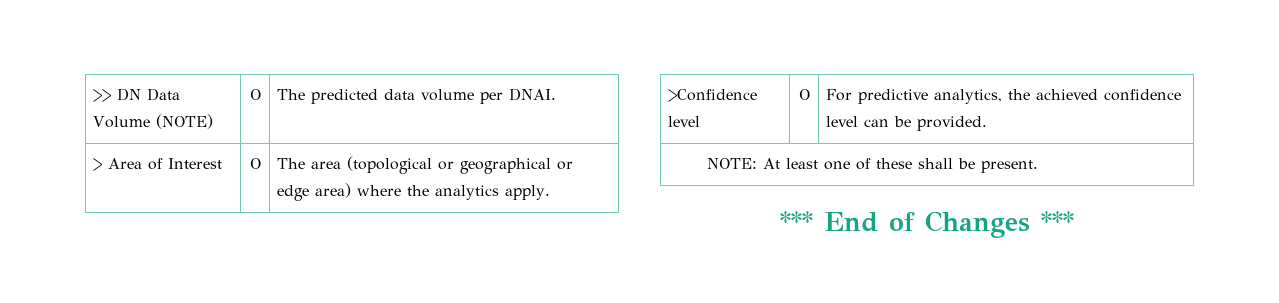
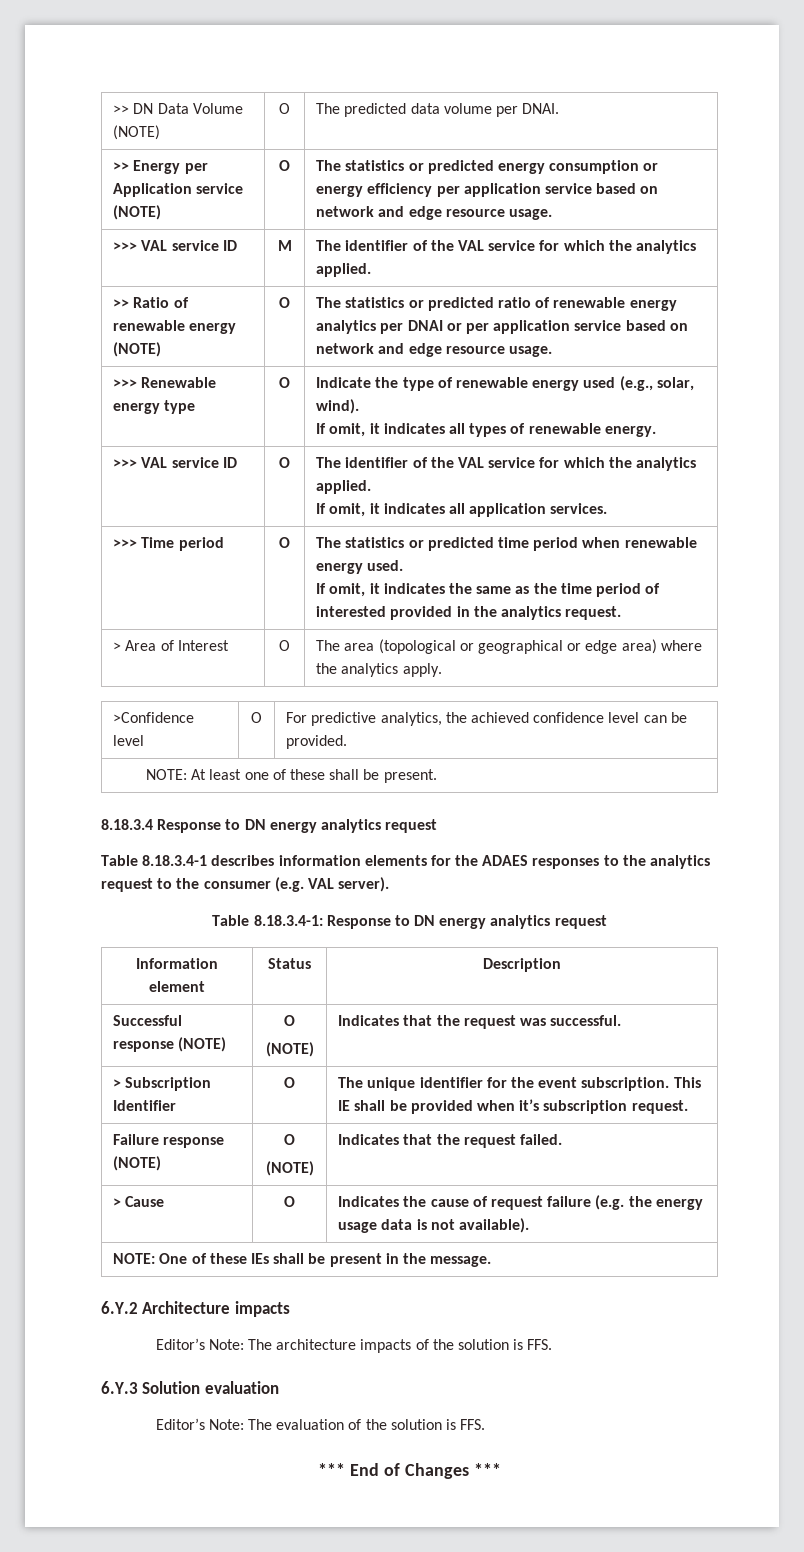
(557, 94) none -> [113,160,208,174] [113,183,244,197] [113,205,162,220] [279,160,290,171] [316,160,659,174] [316,183,659,197] [316,206,552,220] [113,240,237,251] [277,240,292,251] [316,240,696,254] [316,263,372,277] [113,297,189,308] [113,320,237,334] [113,342,162,357] [279,297,290,308] [316,297,677,311] [316,320,688,334] [316,343,552,357] [113,377,217,388] [113,400,196,414] [279,377,290,388] [316,376,694,391] [316,399,360,414] [316,423,656,437] [113,457,237,468] [279,457,290,468] [316,457,696,471] [316,480,372,494] [316,503,608,517] [113,537,224,551] [279,537,290,548] [316,537,697,551] [316,560,404,574] [316,583,661,597] [316,606,622,620] // >> Energy per Application service (NOTE) | O | The statistics or predicted energy consumption or energy efficiency per application service based on network and edge resource usage. // >>> VAL service ID | M | The identifier of the VAL service for which the analytics applied. // >> Ratio of renewable energy (NOTE) | O | The statistics or predicted ratio of renewable energy analytics per DNAI or per application service based on network and edge resource usage. // >>> Renewable energy type | O | Indicate the type of renewable energy used (e.g., solar, wind). // If omit, it indicates all types of renewable energy. // >>> VAL service ID | O | The identifier of the VAL service for which the analytics applied. // If omit, it indicates all application services. // >>> Time period | O | The statistics or predicted time period when renewable energy used. // If omit, it indicates the same as the time period of interested provided in the analytics request.
(1039, 166) none -> [101,819,438,833] [101,855,711,869] [101,877,390,892] [212,915,607,929] [136,958,218,969] [149,981,205,992] [268,958,311,969] [483,958,561,972] [113,1015,183,1026] [113,1037,227,1052] [284,1015,295,1026] [265,1042,314,1057] [338,1015,622,1029] [113,1077,212,1091] [113,1100,177,1111] [284,1077,295,1088] [338,1077,701,1091] [338,1099,688,1114] [113,1134,225,1148] [113,1156,162,1171] [284,1134,295,1145] [265,1161,314,1176] [338,1134,562,1148] [113,1196,165,1207] [284,1196,295,1207] [338,1195,703,1210] [338,1218,529,1233] [113,1253,492,1267] [101,1301,290,1317] [155,1338,553,1353] [101,1381,279,1394] [155,1418,486,1430] // 8.18.3.4 Response to DN energy analytics request // Table 8.18.3.4-1 describes information elements for the ADAES responses to the analytics request to the consumer (e.g. VAL server). // Table 8.18.3.4-1: Response to DN energy analytics request // Information element | Status | Description // Successful response (NOTE) | O // (NOTE) | Indicates that the request was successful. // > Subscription Identifier | O | The unique identifier for the event subscription. This IE shall be provided when it’s subscription request. // Failure response (NOTE) | O // (NOTE) | Indicates that the request failed. // > Cause | O | Indicates the cause of request failure (e.g. the energy usage data is not available). // NOTE: One of these IEs shall be present in the message. // 6.Y.2 Architecture impacts // Editor’s Note: The architecture impacts of the solution is FFS. // 6.Y.3 Solution evaluation // Editor’s Note: The evaluation of the solution is FFS.

